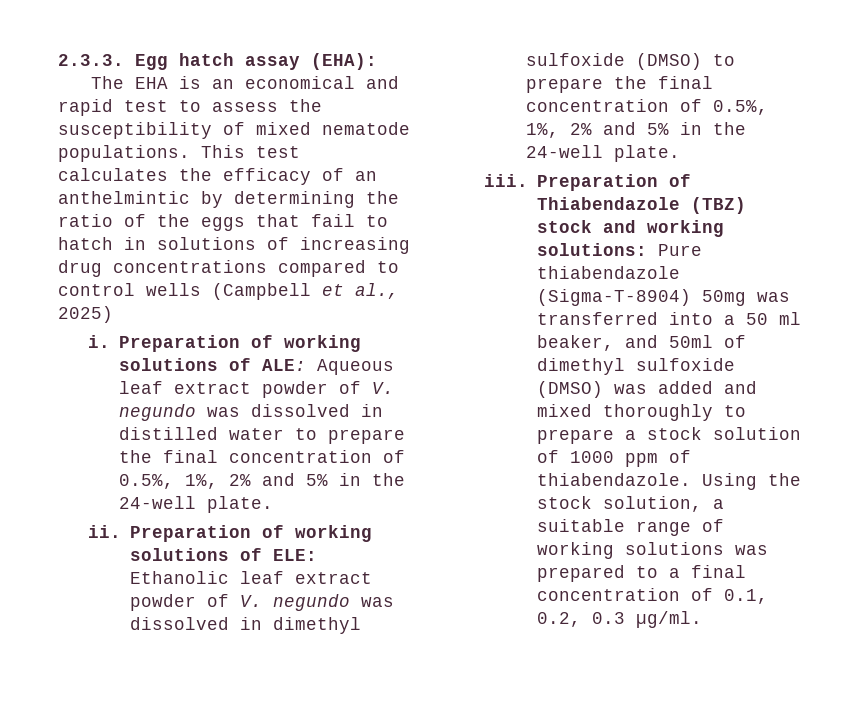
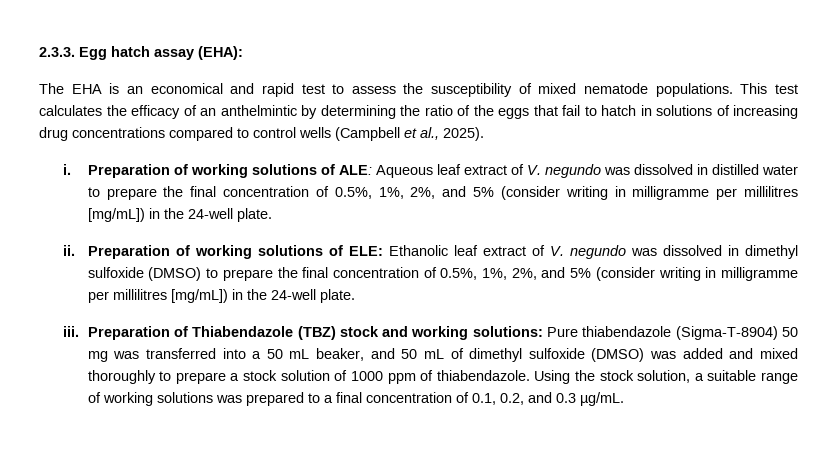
[58,306,113,323] 2025) -> [443,127,484,141] 2025).
[261,381,328,398] powder -> (507, 170) none
[228,473,328,486] 2% and 5% -> [410,186,798,200] [87,208,145,222] 2%, and 5% (consider writing in milligramme per millilitres [mg/mL])
[129,594,196,611] powder -> (526, 251) none
[569,122,669,135] 2% and 5% -> [511,267,798,281] [87,289,228,303] 2%, and 5% (consider writing in milligramme per millilitres [mg/mL])
[701,290,746,306] 50mg -> [782,327,798,337] [87,351,108,362] 50 mg
[778,312,801,325] ml -> [289,349,310,359] mL
[668,335,713,348] 50ml -> [401,349,444,359] 50 mL
[591,611,702,628] 0.3 µg/ml. -> [527,392,624,406] and 0.3 µg/mL.

